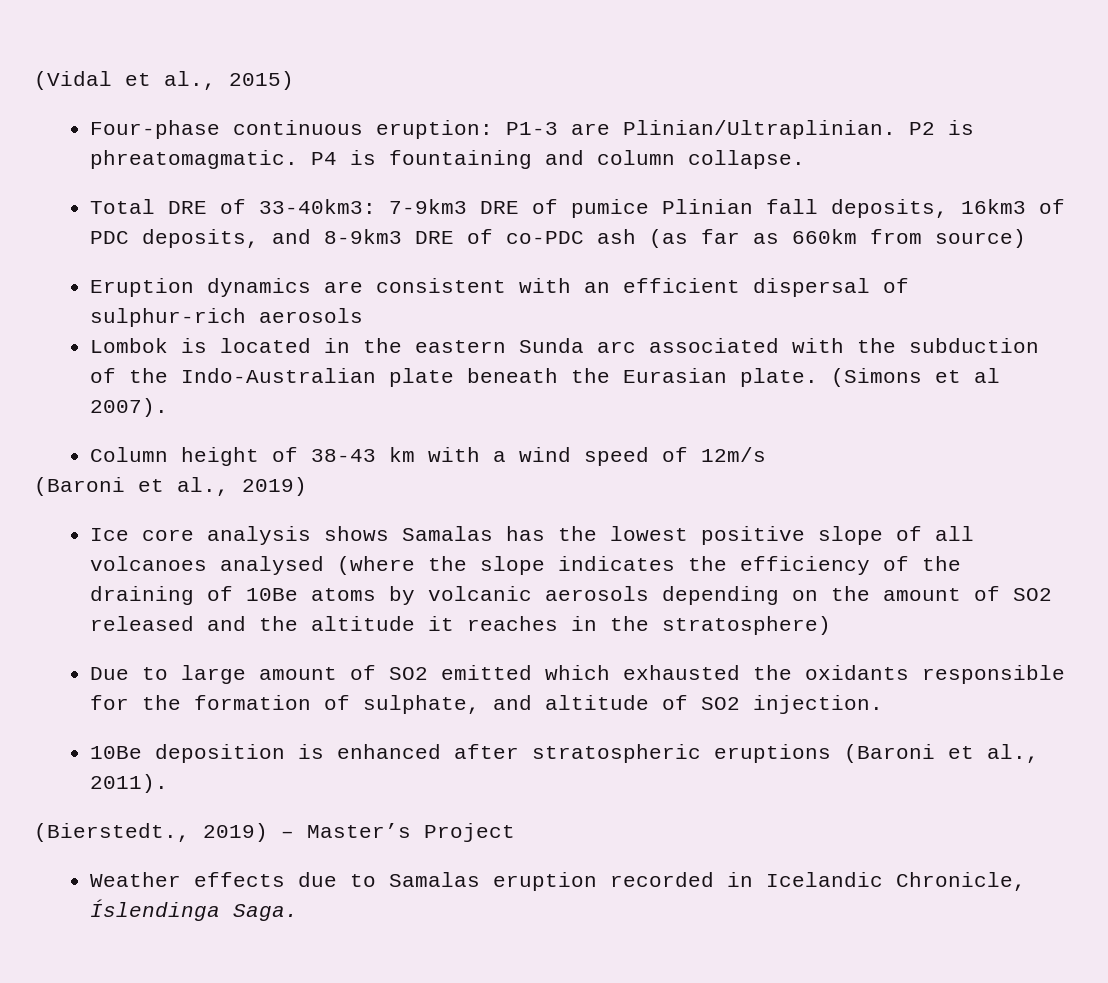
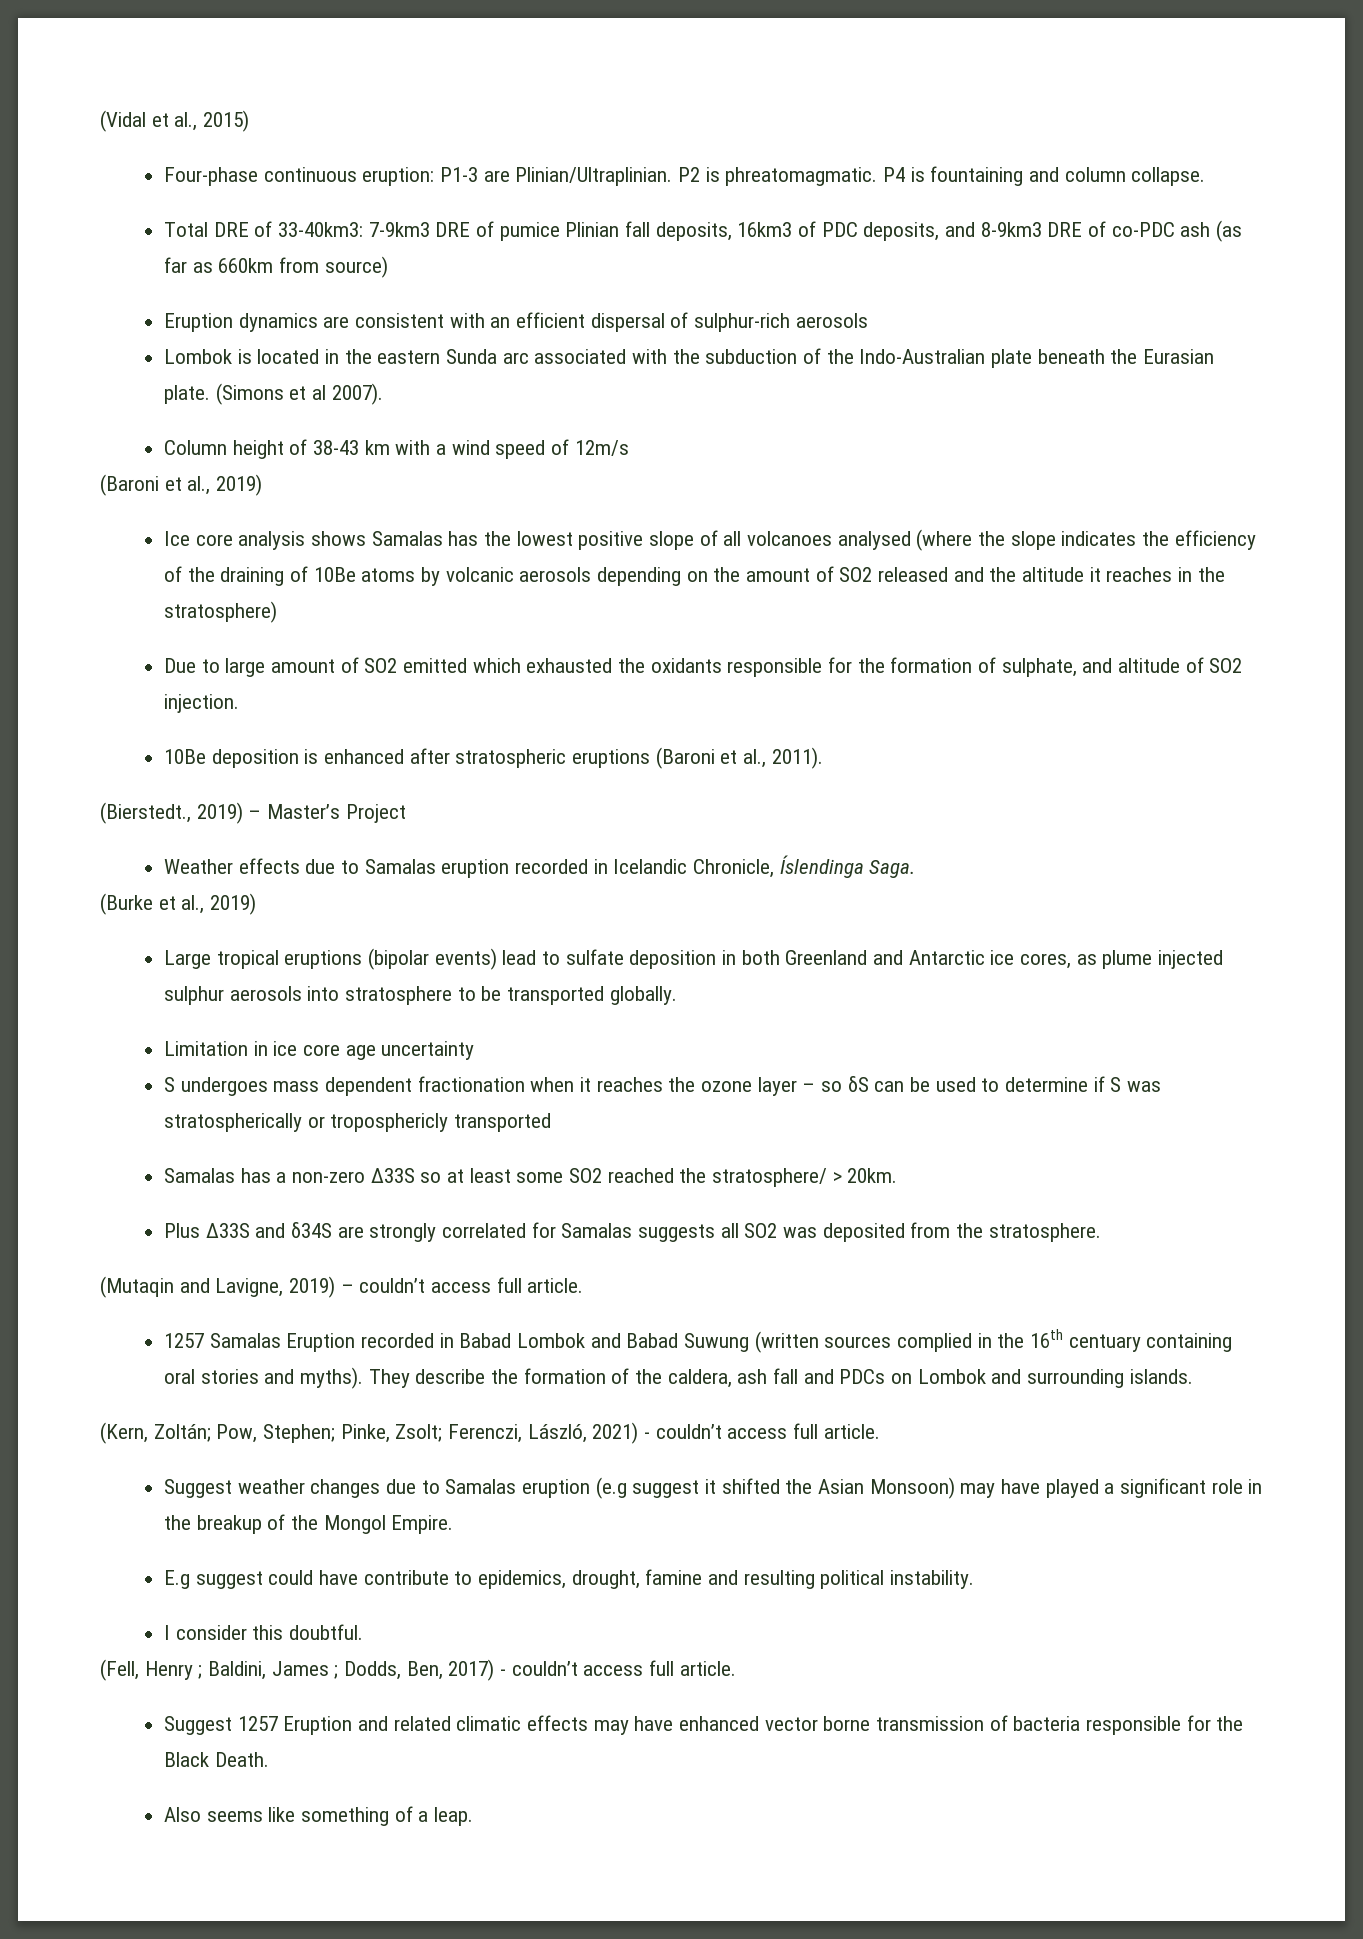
(299, 912) none -> [100,893,257,915] [164,948,1224,970] [164,986,677,1005] [164,1041,475,1060] [164,1076,1162,1096] [164,1113,552,1132] [164,1168,898,1187] [164,1222,1101,1242] [100,1276,584,1298] [164,1329,1233,1353] [164,1367,1193,1389] [100,1422,880,1444] [164,1477,1263,1499] [164,1514,454,1534] [164,1569,975,1589] [164,1624,364,1640] [100,1659,736,1681] [164,1715,1244,1735] [164,1752,269,1767] [164,1806,474,1826] // (Burke et al., 2019) // Large tropical eruptions (bipolar events) lead to sulfate deposition in both Greenland and Antarctic ice cores, as plume injected sulphur aerosols into stratosphere to be transported globally. // Limitation in ice core age uncertainty // S undergoes mass dependent fractionation when it reaches the ozone layer – so δS can be used to determine if S was stratospherically or troposphericly transported // Samalas has a non-zero Δ33S so at least some SO2 reached the stratosphere/ > 20km. // Plus Δ33S and δ34S are strongly correlated for Samalas suggests all SO2 was deposited from the stratosphere. // (Mutaqin and Lavigne, 2019) – couldn’t access full article. // 1257 Samalas Eruption recorded in Babad Lombok and Babad Suwung (written sources complied in the 16th centuary containing oral stories and myths). They describe the formation of the caldera, ash fall and PDCs on Lombok and surrounding islands. // (Kern, Zoltán; Pow, Stephen; Pinke, Zsolt; Ferenczi, László, 2021) - couldn’t access full article. // Suggest weather changes due to Samalas eruption (e.g suggest it shifted the Asian Monsoon) may have played a significant role in the breakup of the Mongol Empire. // E.g suggest could have contribute to epidemics, drought, famine and resulting political instability. // I consider this doubtful. // (Fell, Henry ; Baldini, James ; Dodds, Ben, 2017) - couldn’t access full article. // Suggest 1257 Eruption and related climatic effects may have enhanced vector borne transmission of bacteria responsible for the Black Death. // Also seems like something of a leap.

